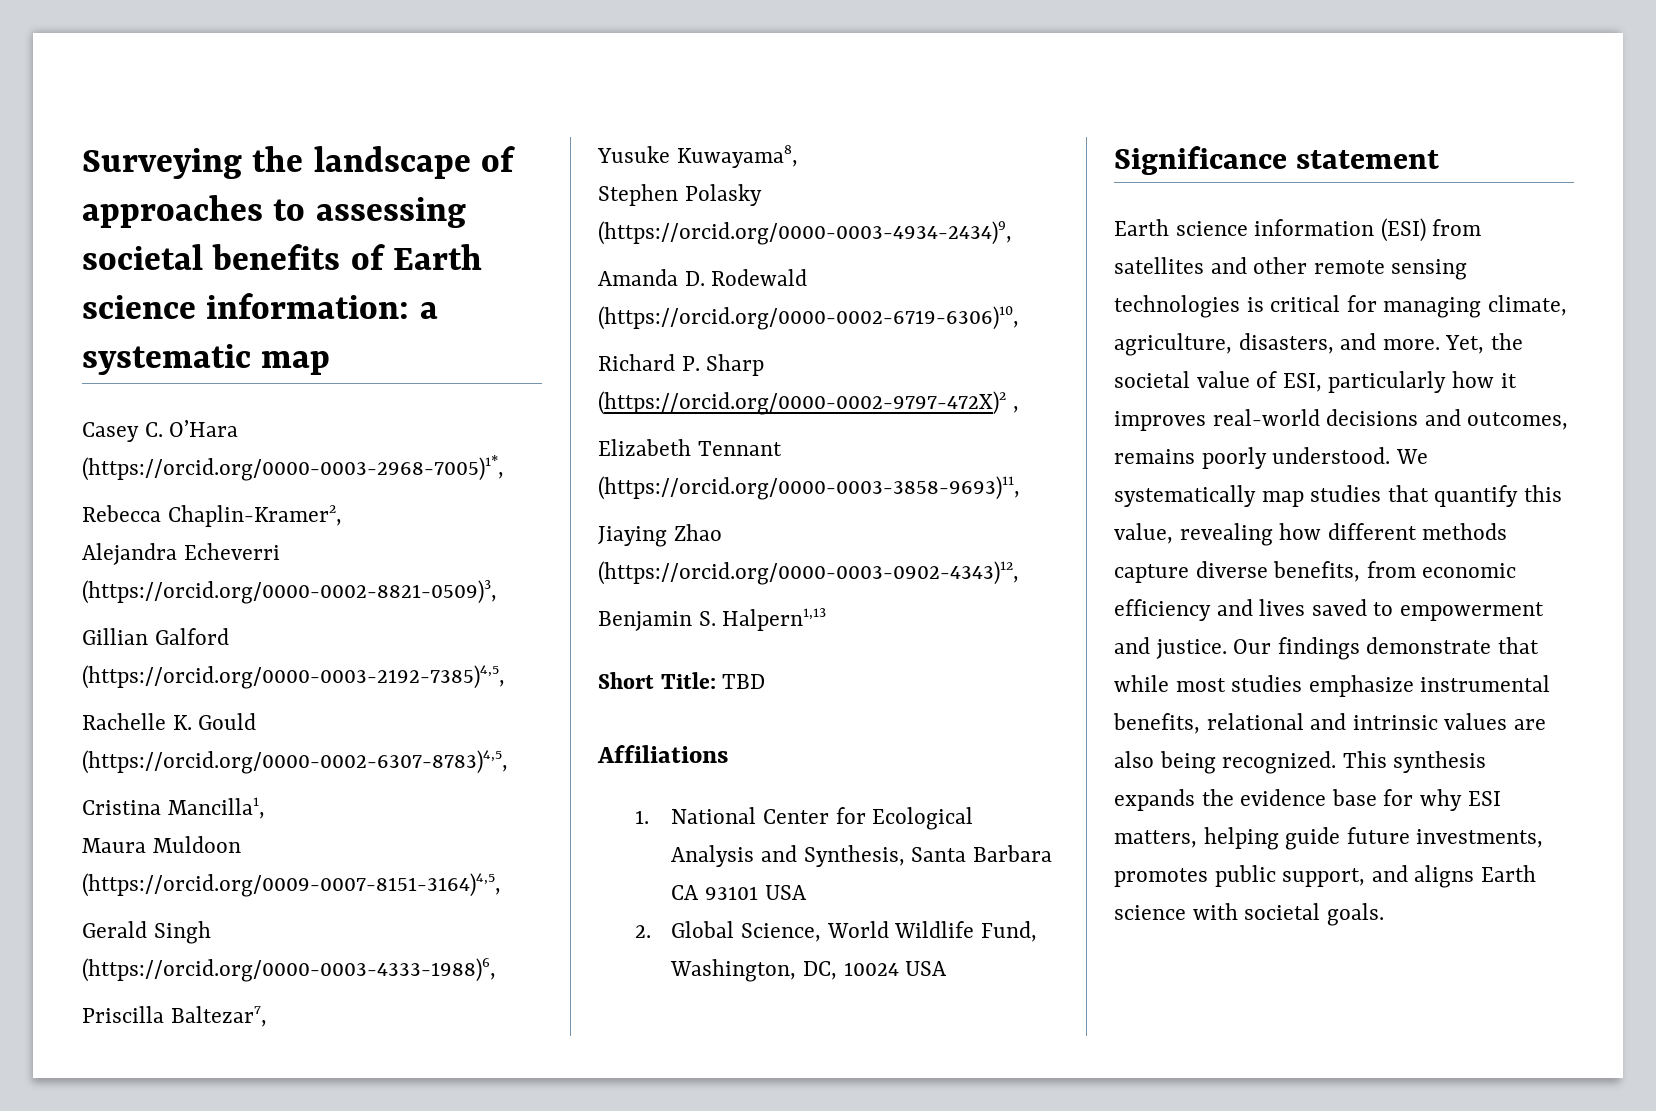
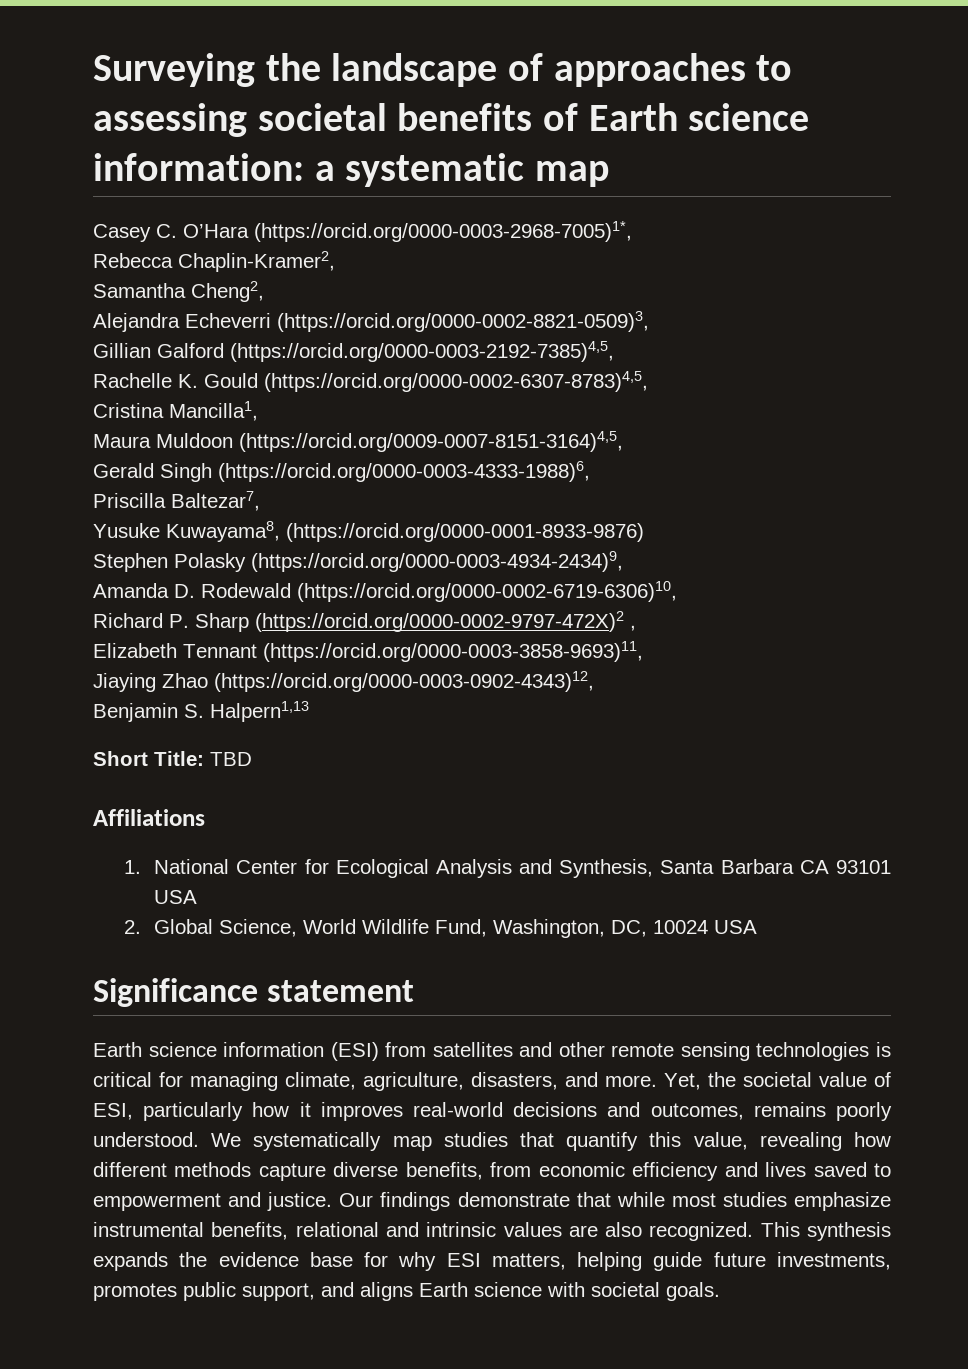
(342, 516) none -> [93,281,264,302] // Samantha Cheng2,
(798, 156) none -> [286,523,644,542] (https://orcid.org/0000-0001-8933-9876)
[1159,751,1216,774] being -> (643, 1229) none

